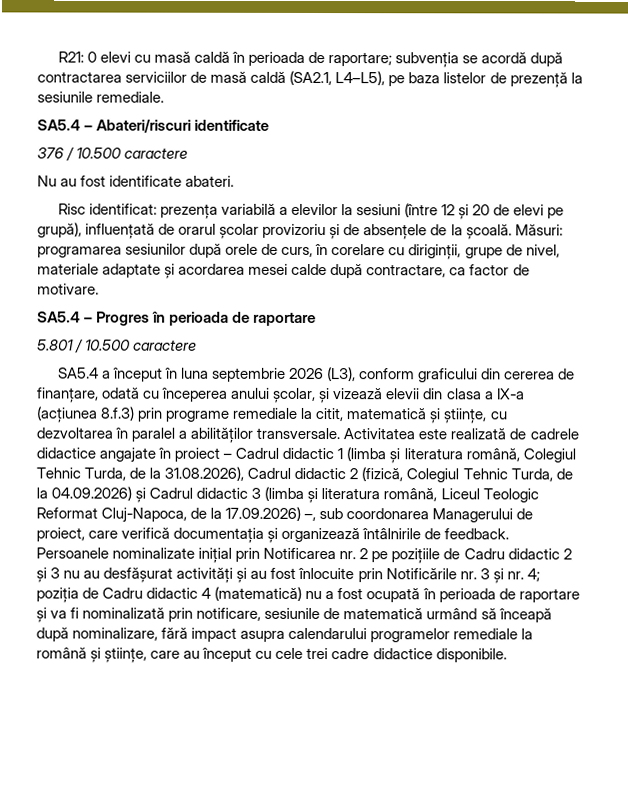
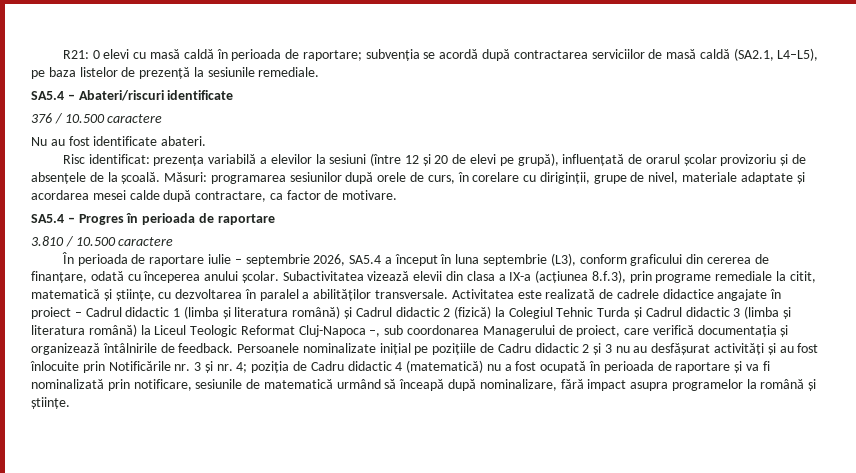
[37,338,198,353] 5.801 / 10.500 caractere // -> [31,236,174,247] [61,252,346,266] 3.810 / 10.500 caractere // În perioada de raportare iulie – septembrie 2026,
[289,367,325,380] 2026 -> (547, 260) none
[273,387,331,404] școlar, și -> [241,271,364,283] școlar. Subactivitatea
[100,406,135,421] 8.f.3) -> [591,270,626,283] 8.f.3),
[465,448,576,463] [36,466,573,483] [36,486,133,501] română, Colegiul Tehnic Turda, de la 31.08.2026), Cadrul didactic 2 (fizică, Colegiul Tehnic Turda, de la 04.09.2026) -> [292,306,631,319] română) și Cadrul didactic 2 (fizică) la Colegiul Tehnic Turda
[383,488,438,502] română, -> [88,324,151,337] română) la
[101,506,302,523] Cluj-Napoca, de la 17.09.2026) -> [298,325,366,337] Cluj-Napoca
[235,547,369,562] prin Notificarea nr. 2 -> (411, 349) none
[288,627,534,643] [36,647,507,663] calendarului programelor remediale la română și științe, care au început cu cele trei cadre didactice disponibile. -> [671,379,817,391] [31,397,70,409] programelor la română și științe.

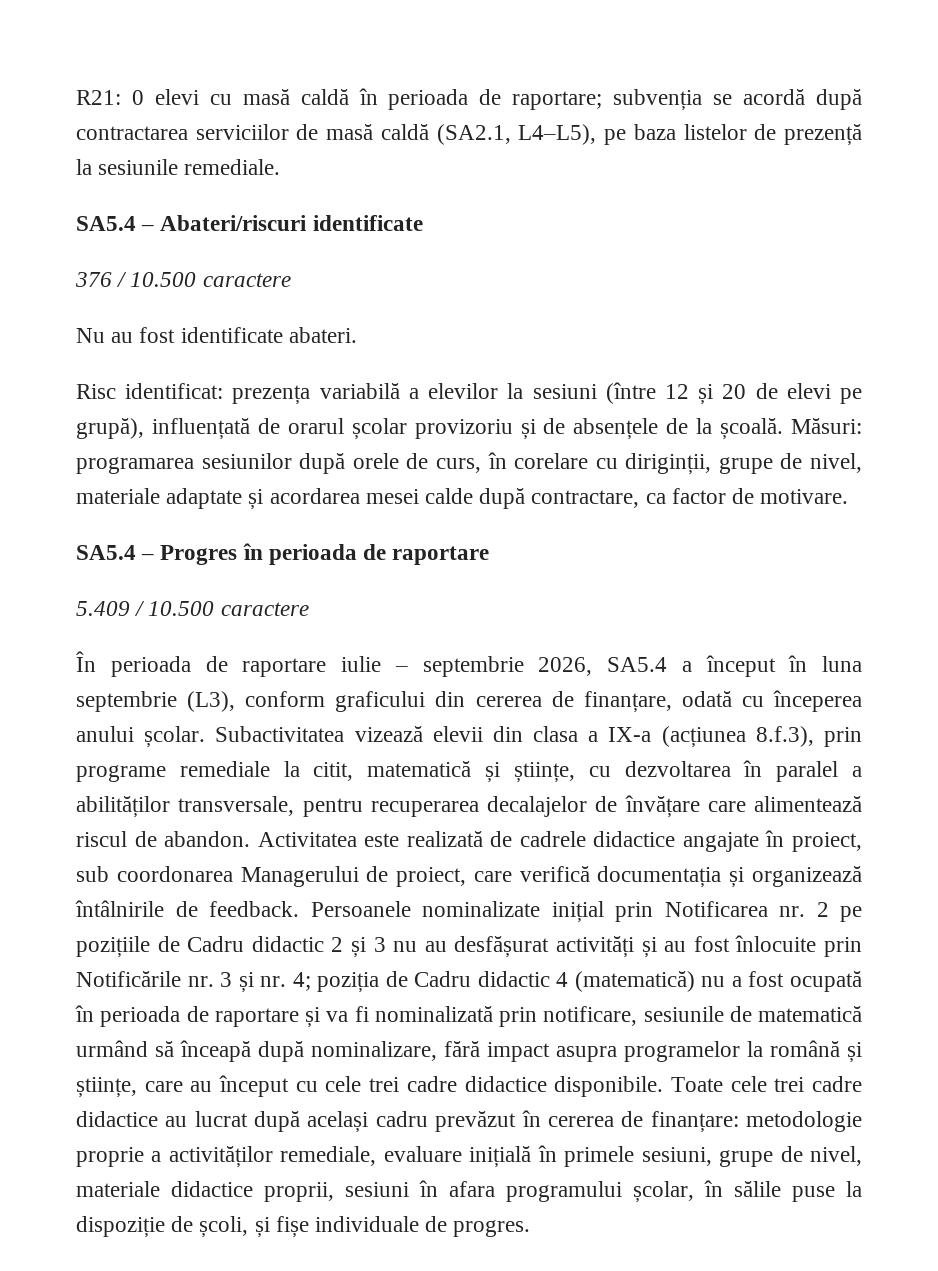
[31,236,64,246] 3.810 -> [76,601,130,616] 5.409
[375,289,449,299] transversale. -> [178,795,862,818] [76,831,251,847] transversale, pentru recuperarea decalajelor de învățare care alimentează riscul de abandon.
[31,306,791,319] [31,324,381,337] proiect – Cadrul didactic 1 (limba și literatura română) și Cadrul didactic 2 (fizică) la Colegiul Tehnic Turda și Cadrul didactic 3 (limba și literatura română) la Liceul Teologic Reformat Cluj-Napoca –, -> [791,832,862,852] proiect,
(411, 349) none -> [615,901,829,922] prin Notificarea nr. 2
[31,397,70,409] științe. -> [76,1075,863,1098] [76,1110,862,1133] [76,1145,863,1168] [76,1180,862,1203] [76,1216,531,1238] științe, care au început cu cele trei cadre didactice disponibile. Toate cele trei cadre didactice au lucrat după același cadru prevăzut în cererea de finanțare: metodologie proprie a activităților remediale, evaluare inițială în primele sesiuni, grupe de nivel, materiale didactice proprii, sesiuni în afara programului școlar, în sălile puse la dispoziție de școli, și fișe individuale de progres.

